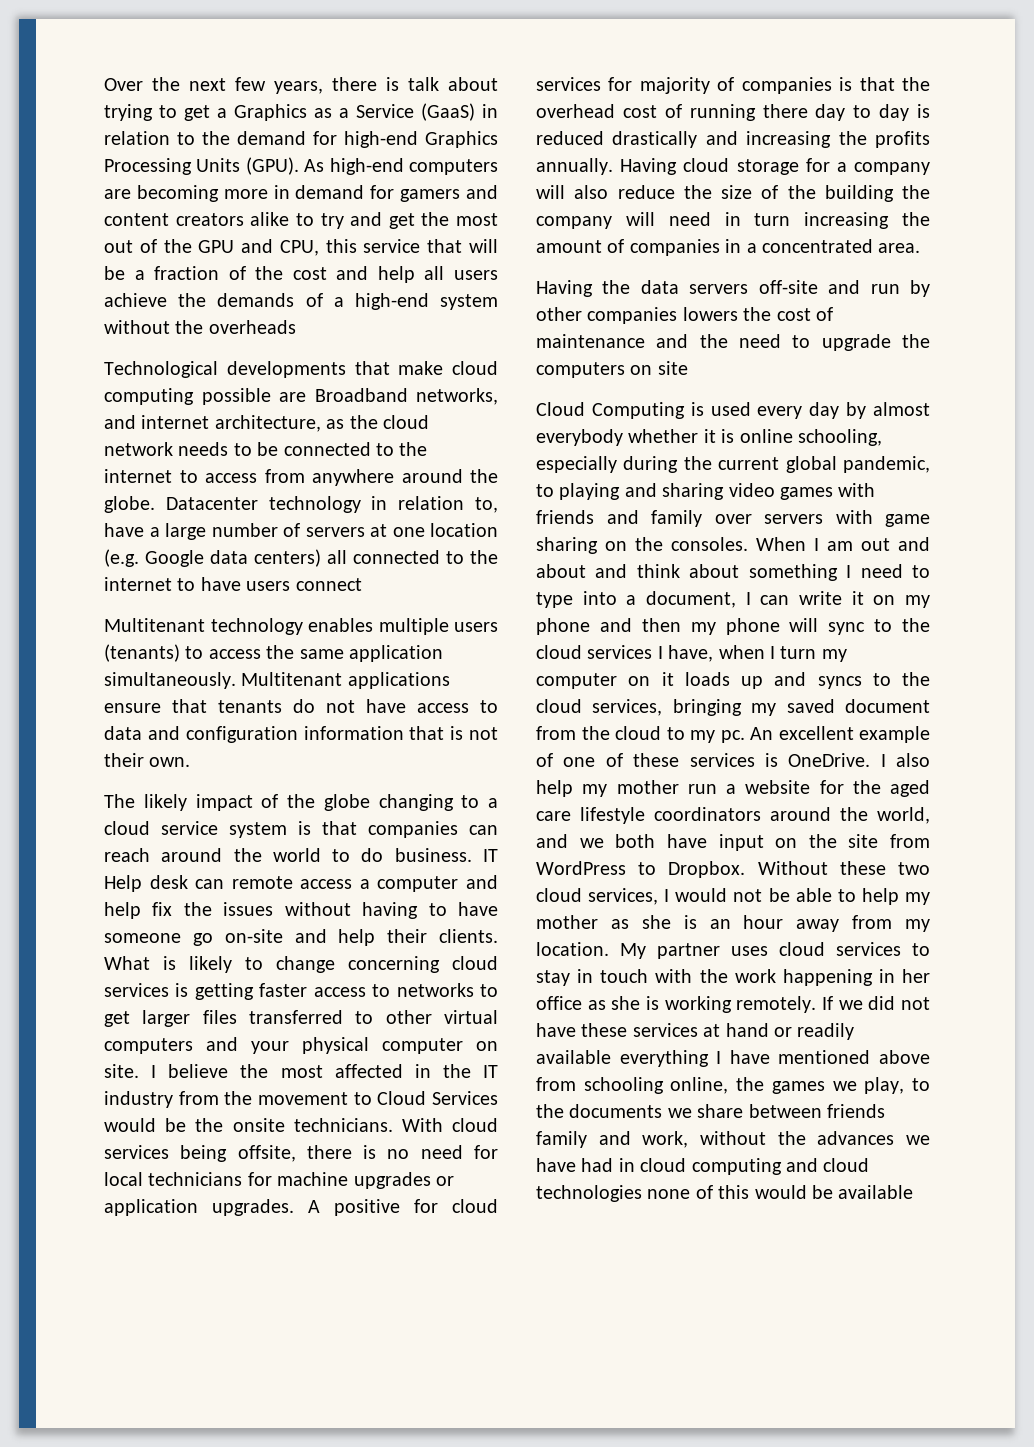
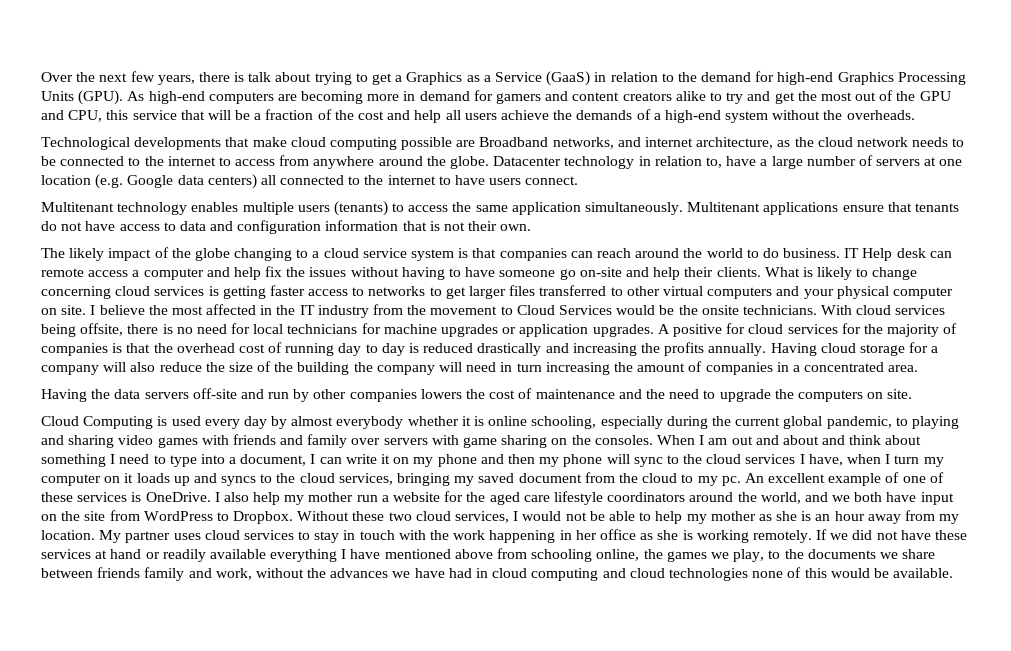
[208,320,296,334] overheads -> [846,110,915,120] overheads.
[295,578,362,591] connect -> [525,176,579,185] connect.
(633, 84) none -> [863,324,883,334] the
[762,104,808,118] there -> (335, 349) none
[657,361,688,375] site -> [887,389,913,399] site.
[838,1185,914,1199] available -> [893,568,954,578] available.

